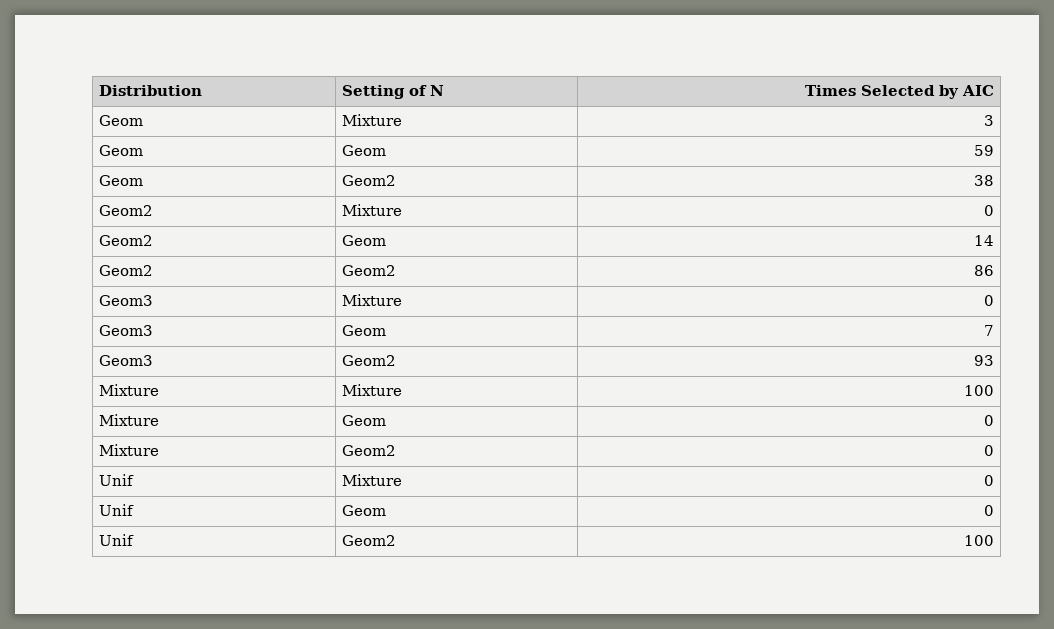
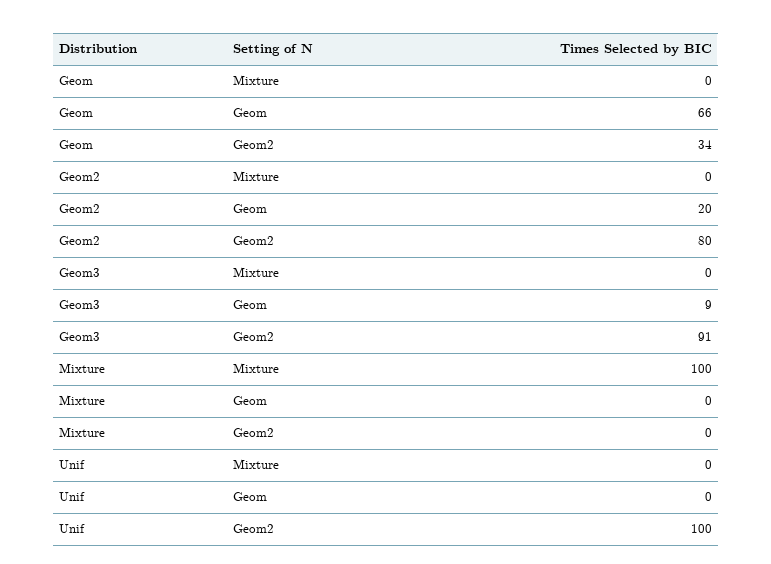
[962,85,995,96] AIC -> [683,44,712,53] BIC
[984,115,995,126] 3 -> [704,76,712,85] 0
[974,145,995,156] 59 -> [697,108,712,117] 66
[974,175,995,186] 38 -> [697,140,712,149] 34
[974,235,995,246] 14 -> [697,204,712,213] 20
[974,265,995,276] 86 -> [697,236,712,245] 80
[984,325,995,336] 7 -> [704,300,712,309] 9
[974,355,995,366] 93 -> [697,332,712,341] 91

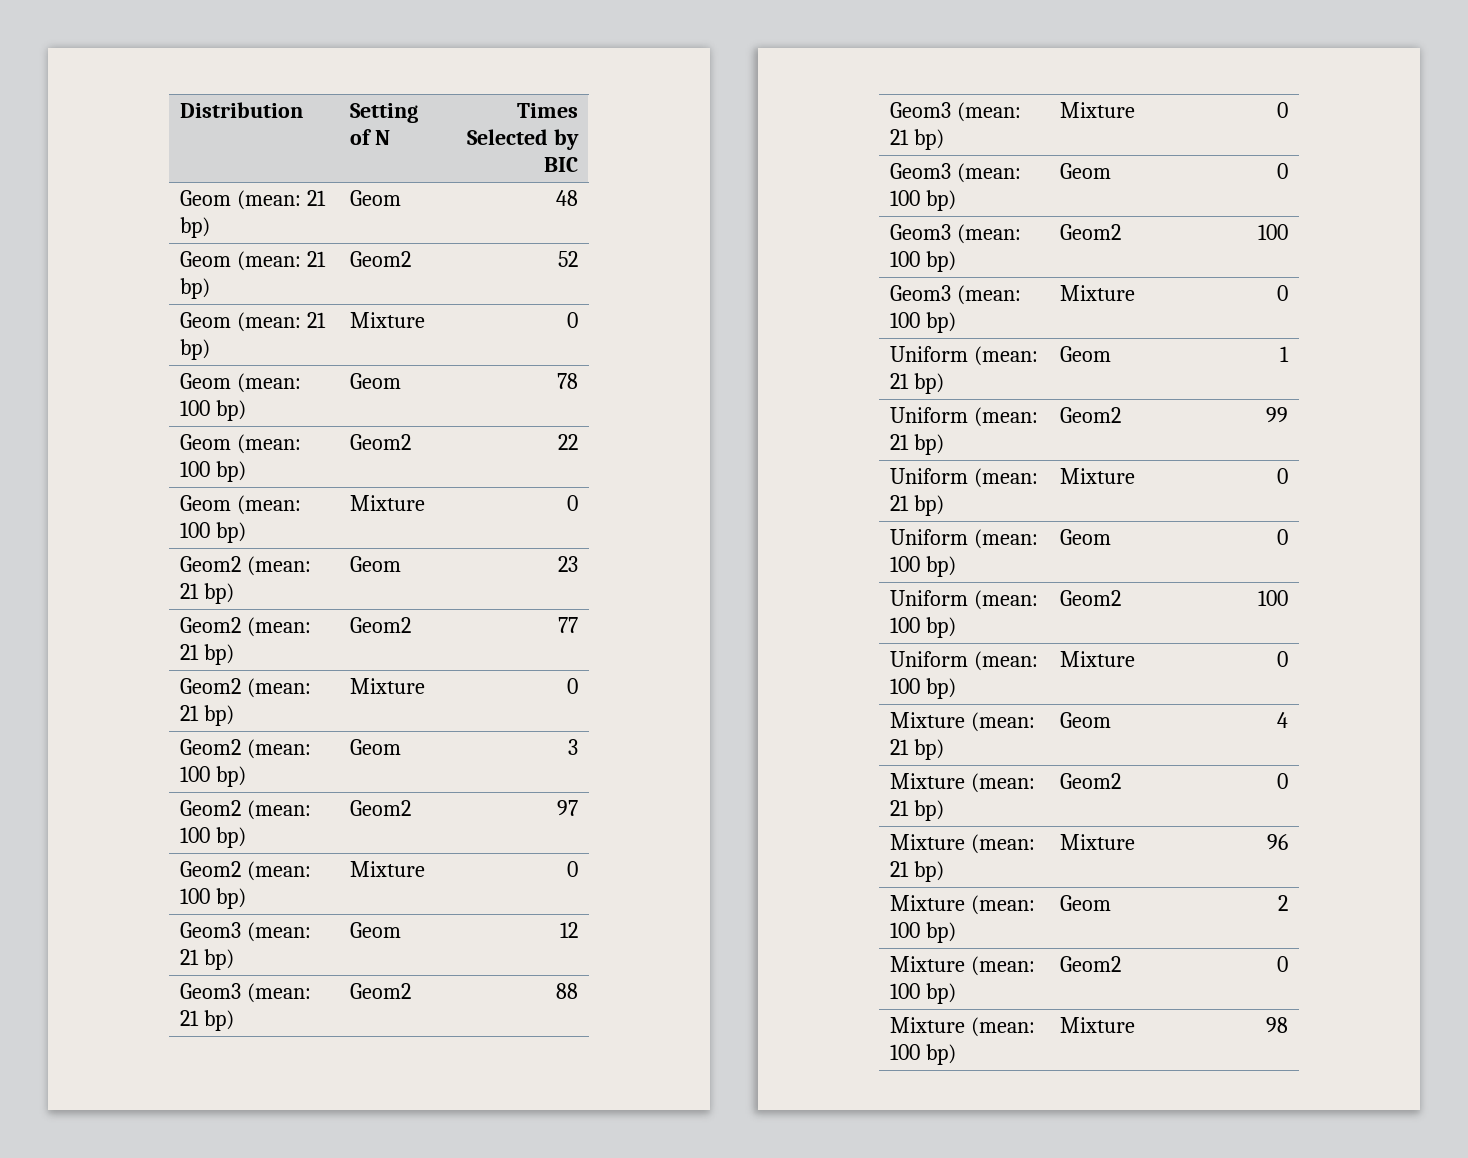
(94, 80) none -> [236,190,326,210] [179,217,210,238] [349,190,401,206] [556,190,579,206] [179,251,326,271] [179,278,210,299] [349,251,411,267] [558,251,579,267] [179,312,326,332] [179,339,210,360] (mean: 21 bp) | Geom | 48 // Geom (mean: 21 bp) | Geom2 | 52 // Geom (mean: 21 bp)
[233,108,268,117] [697,108,712,117] [59,140,94,149] [233,140,275,149] [697,140,712,149] [59,172,101,181] [233,171,280,181] [704,172,712,181] [59,204,101,213] [233,204,268,213] [697,204,712,213] [59,236,101,245] [233,236,275,245] [697,236,712,245] [59,268,101,277] [233,267,280,277] [704,268,712,277] [59,300,101,309] [233,300,268,309] [704,300,712,309] [59,332,101,341] [233,332,275,341] [697,332,712,341] [59,363,106,373] [233,363,280,373] [690,364,712,373] [59,395,106,405] [233,396,268,405] [704,396,712,405] [59,427,106,437] [233,428,275,437] [704,428,712,437] [59,460,86,469] [233,459,280,469] [704,460,712,469] [59,492,86,501] [233,492,268,501] [704,492,712,501] [59,524,86,533] [233,524,275,533] [690,524,712,533] | Geom | 66 // Geom | Geom2 | 34 // Geom2 | Mixture | 0 // Geom2 | Geom | 20 // Geom2 | Geom2 | 80 // Geom3 | Mixture | 0 // Geom3 | Geom | 9 // Geom3 | Geom2 | 91 // Mixture | Mixture | 100 // Mixture | Geom | 0 // Mixture | Geom2 | 0 // Unif | Mixture | 0 // Unif | Geom | 0 // Unif | Geom2 | 100 -> [236,373,301,393] [179,400,246,421] [349,373,401,389] [557,373,579,389] [179,434,301,454] [179,461,246,482] [349,434,411,450] [558,434,579,450] [179,495,301,515] [179,522,246,543] [349,495,425,511] [567,495,579,511] [179,556,311,576] [179,583,234,604] [349,556,401,572] [558,556,579,572] [179,617,311,637] [179,644,234,665] [349,617,411,633] [558,617,579,633] [179,678,311,698] [179,705,234,726] [349,678,425,694] [567,678,579,694] [179,739,311,759] [179,766,246,787] [349,739,401,755] [568,739,579,755] [179,800,311,820] [179,827,246,848] [349,800,411,816] [557,800,579,816] [179,861,311,881] [179,888,246,909] [349,861,425,877] [567,861,579,877] [179,922,311,942] [179,949,234,970] [349,922,401,938] [560,922,579,938] [179,983,311,1003] [179,1010,234,1031] [349,983,411,999] [556,983,579,999] [889,102,1021,122] [889,129,944,150] [1059,102,1135,118] [1277,102,1289,118] [889,163,1021,183] [889,190,956,211] [1059,163,1111,179] [1277,163,1289,179] [889,224,1021,244] [889,251,956,272] [1059,224,1121,240] [1258,224,1289,240] [889,285,1021,305] [889,312,956,333] [1059,285,1135,301] [1277,285,1289,301] [889,346,1038,366] [889,373,944,394] [1059,346,1111,362] [1280,346,1290,362] [889,407,1038,427] [889,434,944,455] [1059,407,1121,423] [1266,407,1289,423] [889,468,1038,488] [889,495,944,516] [1059,468,1135,484] [1277,468,1289,484] [889,529,1038,549] [889,556,956,577] [1059,529,1111,545] [1277,529,1289,545] [889,590,1038,610] [889,617,956,638] [1059,590,1121,606] [1258,590,1289,606] [889,651,1038,671] [889,678,956,699] [1059,651,1135,667] [1277,651,1289,667] [889,712,1035,732] [889,739,944,760] [1059,712,1111,728] [1277,712,1289,728] [889,773,1035,793] [889,800,944,821] [1059,773,1121,789] [1277,773,1289,789] [889,834,1035,854] [889,861,944,882] [1059,834,1135,850] [1267,834,1289,850] [889,895,1035,915] [889,922,956,943] [1059,895,1111,911] [1278,895,1289,911] [889,956,1035,976] [889,983,956,1004] [1059,956,1121,972] [1277,956,1289,972] [889,1017,1035,1037] [889,1044,956,1065] [1059,1017,1135,1033] [1266,1017,1289,1033] (mean: 100 bp) | Geom | 78 // Geom (mean: 100 bp) | Geom2 | 22 // Geom (mean: 100 bp) | Mixture | 0 // Geom2 (mean: 21 bp) | Geom | 23 // Geom2 (mean: 21 bp) | Geom2 | 77 // Geom2 (mean: 21 bp) | Mixture | 0 // Geom2 (mean: 100 bp) | Geom | 3 // Geom2 (mean: 100 bp) | Geom2 | 97 // Geom2 (mean: 100 bp) | Mixture | 0 // Geom3 (mean: 21 bp) | Geom | 12 // Geom3 (mean: 21 bp) | Geom2 | 88 // Geom3 (mean: 21 bp) | Mixture | 0 // Geom3 (mean: 100 bp) | Geom | 0 // Geom3 (mean: 100 bp) | Geom2 | 100 // Geom3 (mean: 100 bp) | Mixture | 0 // Uniform (mean: 21 bp) | Geom | 1 // Uniform (mean: 21 bp) | Geom2 | 99 // Uniform (mean: 21 bp) | Mixture | 0 // Uniform (mean: 100 bp) | Geom | 0 // Uniform (mean: 100 bp) | Geom2 | 100 // Uniform (mean: 100 bp) | Mixture | 0 // Mixture (mean: 21 bp) | Geom | 4 // Mixture (mean: 21 bp) | Geom2 | 0 // Mixture (mean: 21 bp) | Mixture | 96 // Mixture (mean: 100 bp) | Geom | 2 // Mixture (mean: 100 bp) | Geom2 | 0 // Mixture (mean: 100 bp) | Mixture | 98

